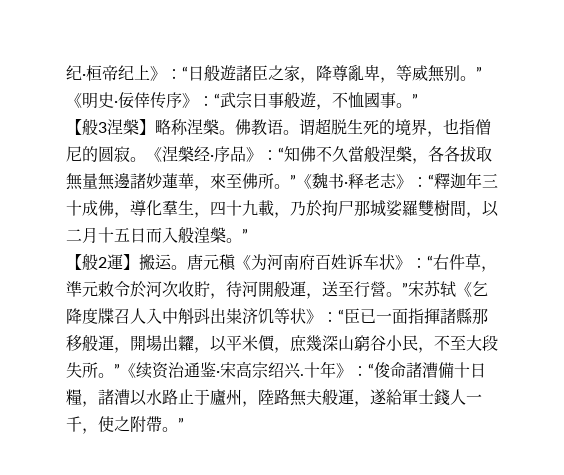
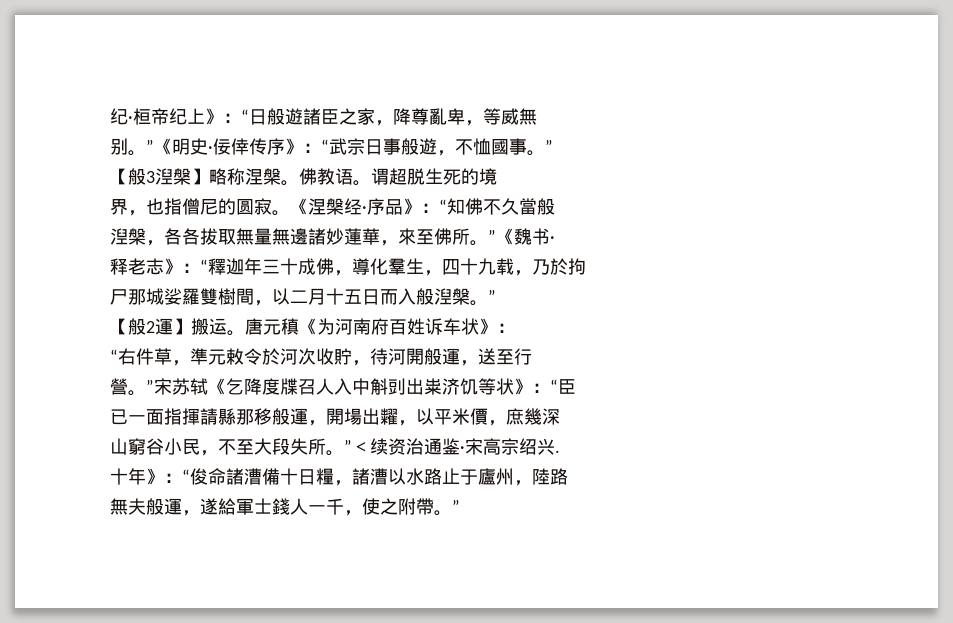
(445, 73) none -> (537, 116) //
[107,119,123,135] 涅 -> [155,168,173,185] 湼
(411, 127) none -> (497, 176) //
[380,146,396,162] 涅 -> [110,228,128,245] // 湼
(348, 184) none -> (555, 239) //
[258,200,274,216] 載 -> [496,258,514,275] 载
(338, 208) none -> (586, 266) //
[194,227,210,243] 湟 -> [434,288,452,305] 湼
(427, 263) none -> (515, 328) //
(370, 289) none -> (532, 356) //
[194,308,210,324] 㪷 -> [388,378,406,395] 剅
(360, 316) none -> (576, 386) //
[440,308,456,324] 諸 -> [200,408,218,425] 請
(338, 343) none -> (560, 416) //
[120,363,136,378] 《 -> [352,442,370,453] ＜
(304, 375) none -> (560, 451) //
(290, 397) none -> (568, 476) //

